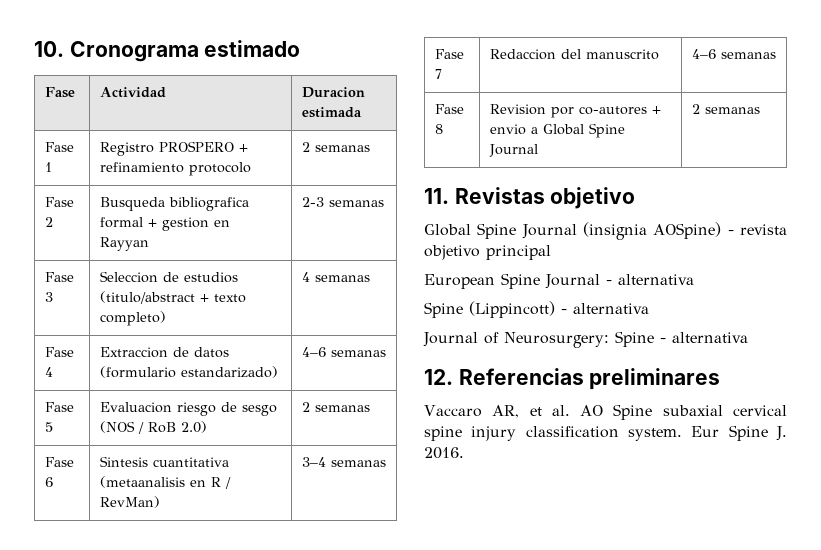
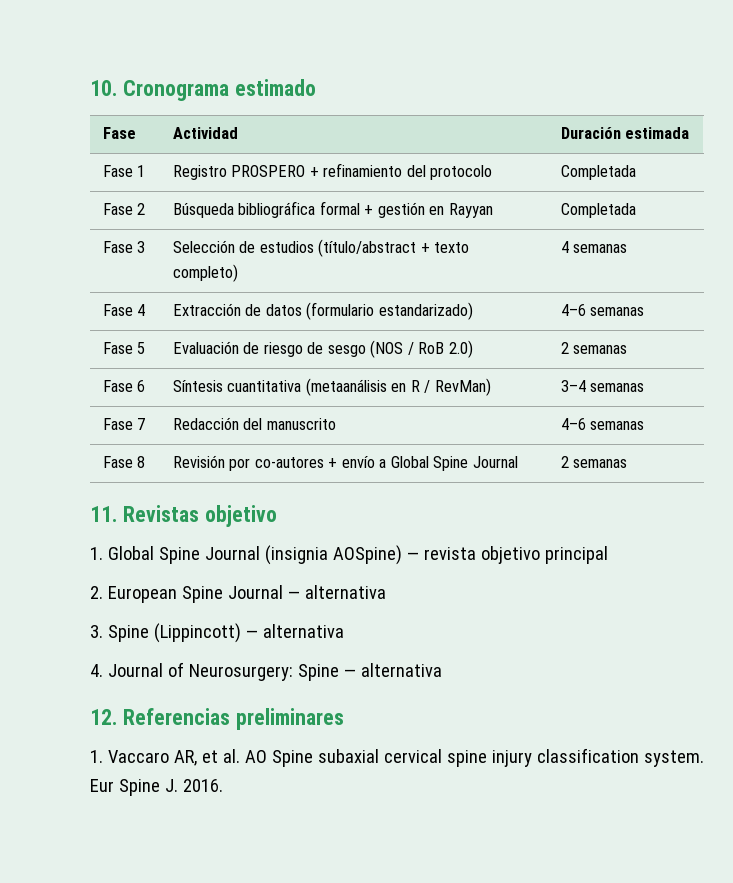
[301,87,365,98] Duracion -> [560,127,621,139] Duración
(184, 167) none -> [406,165,426,177] del
[301,142,370,152] 2 semanas -> [560,165,636,180] Completada
[99,197,249,211] Busqueda bibliografica -> [172,201,316,218] Búsqueda bibliográfica
[161,217,209,231] gestion -> [377,202,425,218] gestión
[301,197,384,207] 2-3 semanas -> [560,203,636,218] Completada
[99,271,158,283] Seleccion -> [172,240,235,253] Selección
[99,291,195,304] (titulo/abstract -> [318,239,417,257] (título/abstract
[99,347,168,358] Extraccion -> [172,303,241,316] Extracción
[99,402,172,413] Evaluacion -> [172,341,260,354] Evaluación de
[99,456,229,467] [99,476,185,488] Sintesis cuantitativa (metaanalisis -> [172,378,387,396] Síntesis cuantitativa (metaanálisis
[489,49,556,60] Redaccion -> [172,417,239,430] Redacción
[489,104,546,115] Revision -> [172,455,225,468] Revisión
[489,124,526,135] envio -> [341,456,375,468] envío
(636, 198) none -> [90,547,103,560] 1.
[727,230,734,235] - -> [406,552,419,560] —
(551, 252) none -> [90,586,103,599] 2.
[606,274,694,285] - alternativa // -> [287,585,386,599] [90,625,103,638] — alternativa // 3.
[561,303,649,314] - alternativa // -> [245,624,344,638] [90,664,103,677] — alternativa // 4.
[660,338,666,343] - -> [343,669,356,677] —
(721, 379) none -> [90,750,103,763] 1.

